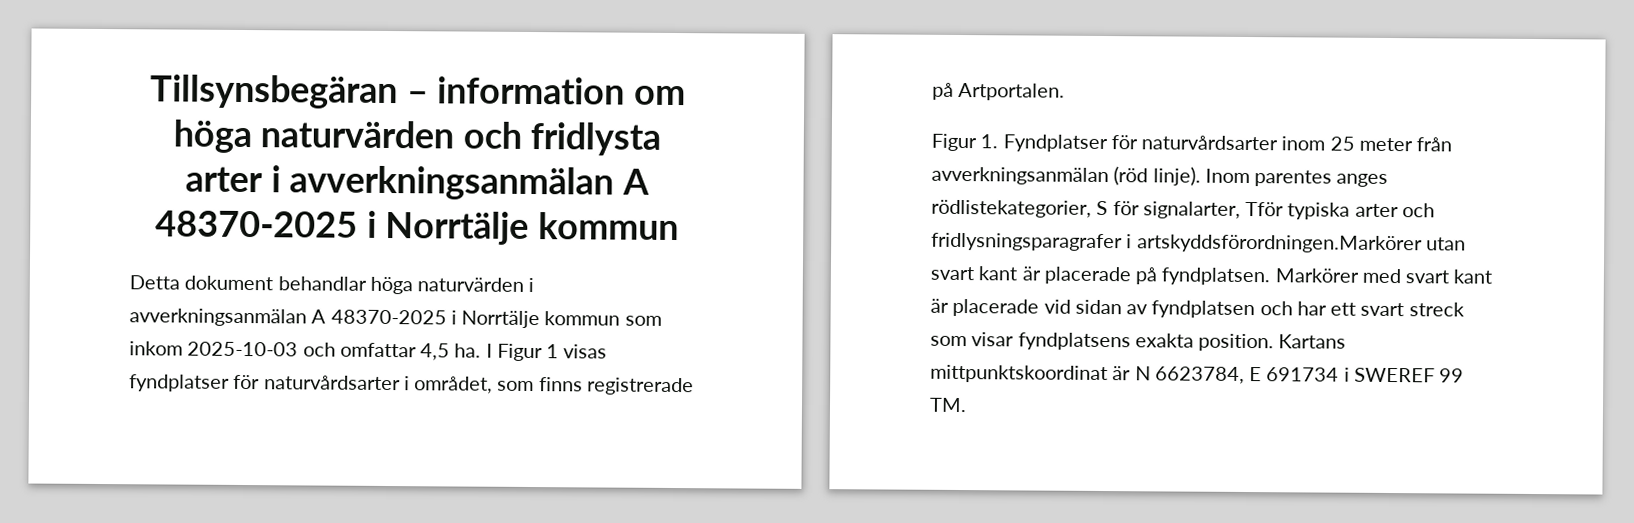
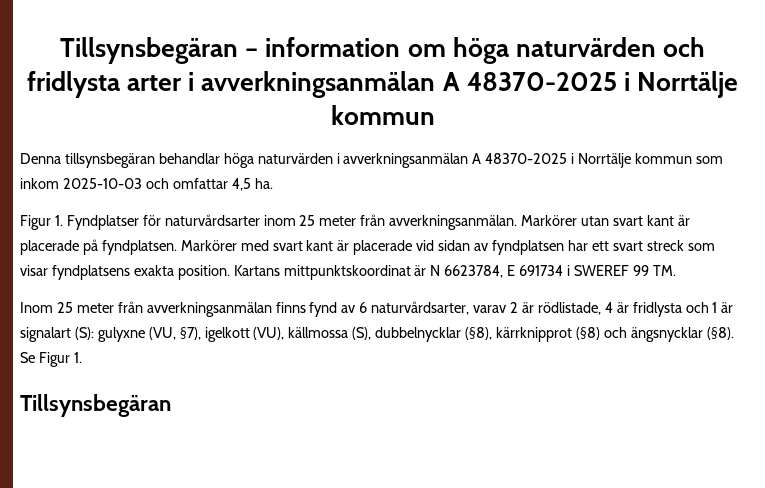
[129,275,274,291] Detta dokument -> [20,153,155,168] Denna tillsynsbegäran
[485,343,608,362] [129,374,694,396] [932,82,1066,101] I Figur 1 visas fyndplatser för naturvårdsarter i området, som finns registrerade på Artportalen. -> (273, 183) none
[931,166,1389,187] [931,199,1435,220] [931,232,1423,254] avverkningsanmälan (röd linje). Inom parentes anges rödlistekategorier, S för signalarter, Tför typiska arter och fridlysningsparagrafer i artskyddsförordningen.Markörer -> [389,215,578,230] avverkningsanmälan. Markörer
[1259,301,1293,316] och -> (564, 247) none
(967, 405) none -> [20,301,734,317] [20,327,734,342] [20,352,82,367] [20,394,171,417] // Inom 25 meter från avverkningsanmälan finns fynd av 6 naturvårdsarter, varav 2 är rödlistade, 4 är fridlysta och 1 är signalart (S): gulyxne (VU, §7), igelkott (VU), källmossa (S), dubbelnycklar (§8), kärrknipprot (§8) och ängsnycklar (§8). Se Figur 1. // Tillsynsbegäran

